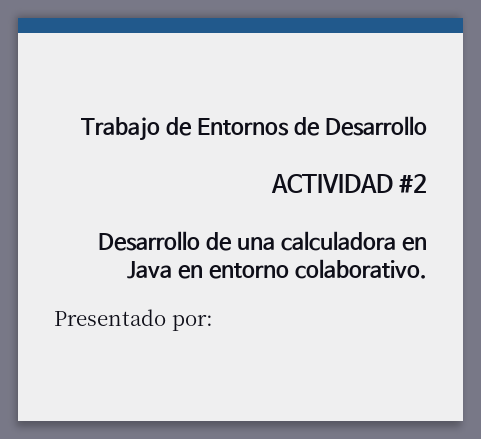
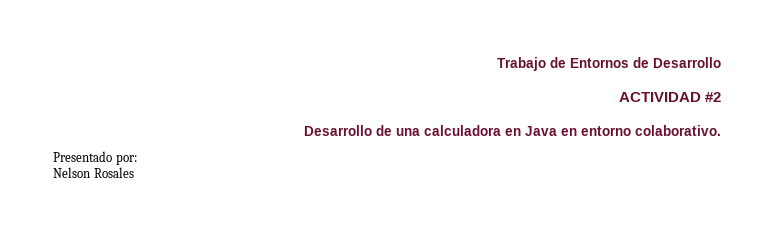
(213, 322) none -> [53,167,134,178] // Nelson Rosales

